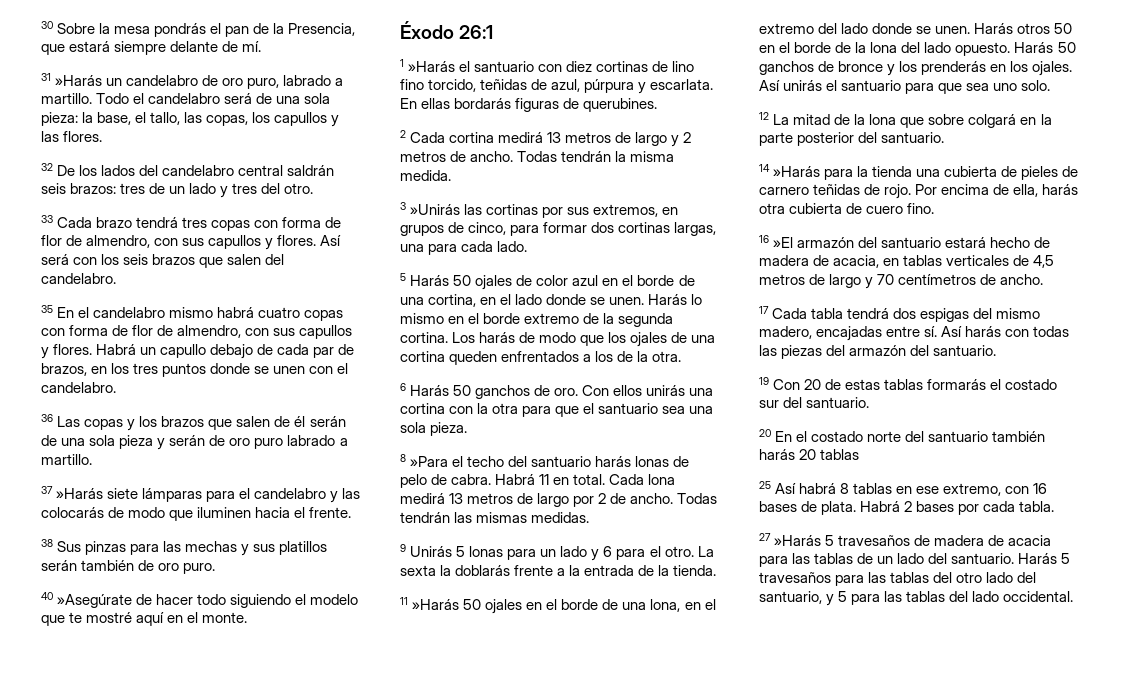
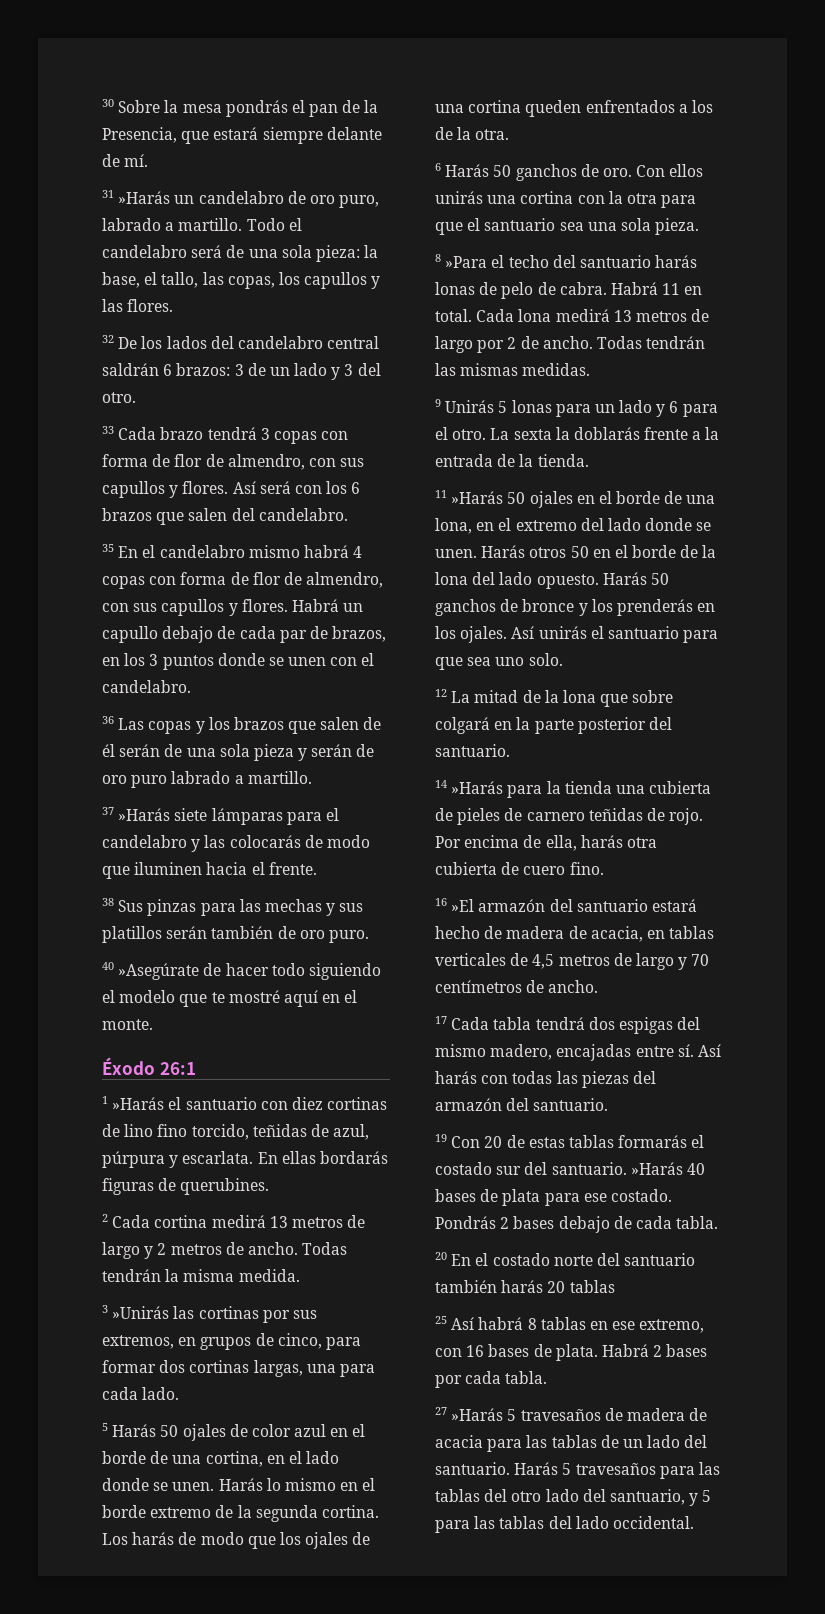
[41,183,146,194] seis brazos: tres -> [163,363,244,376] 6 brazos: 3
[232,183,258,194] tres -> [344,364,354,376] 3
[182,217,208,228] tres -> [260,428,270,440] 3
[123,254,149,265] seis -> [351,482,361,494] 6
[258,307,301,318] cuatro -> [353,546,363,558] 4
[133,363,159,374] tres -> [149,654,159,666] 3
(870, 402) none -> [630,1162,705,1175] [435,1189,672,1206] [435,1216,719,1233] »Harás 40 bases de plata para ese costado. Pondrás 2 bases debajo de cada tabla.

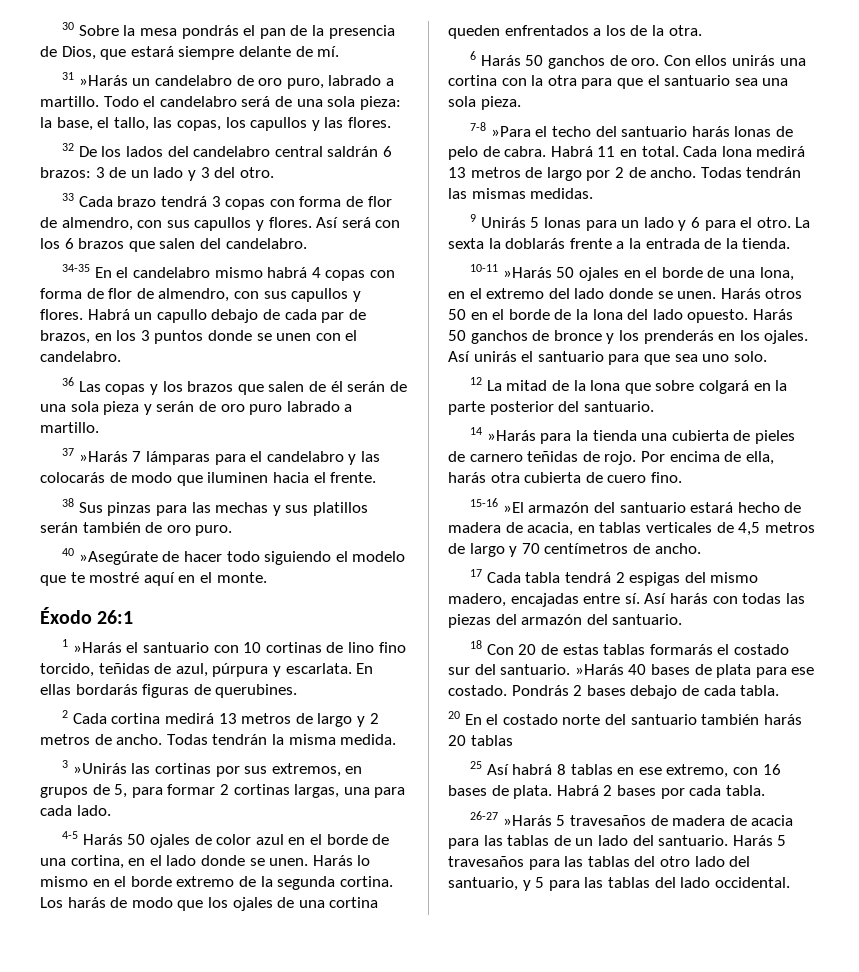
[102,127,177,143] Presencia, -> [328,25,395,39] [40,46,96,60] presencia de Dios,
[102,544,114,552] 35 -> [62,264,91,272] 34-35
[174,808,208,821] siete -> [132,451,142,462] 7
[291,1097,323,1110] diez -> [243,642,262,653] 10
[277,1333,322,1349] cinco, -> [114,784,128,798] 5,
[159,1360,186,1373] dos -> [219,784,229,795] 2
[102,1423,108,1431] 5 -> [62,831,79,839] 4-5
[435,254,441,262] 8 -> [470,122,487,131] 7-8
[435,490,447,498] 11 -> [470,264,499,272] 10-11
[435,898,447,906] 16 -> [470,498,499,507] 15-16
[588,1017,615,1030] dos -> [615,572,625,583] 2
[435,1134,447,1142] 19 -> [470,640,483,649] 18
[435,1407,447,1415] 27 -> [470,811,499,820] 26-27

